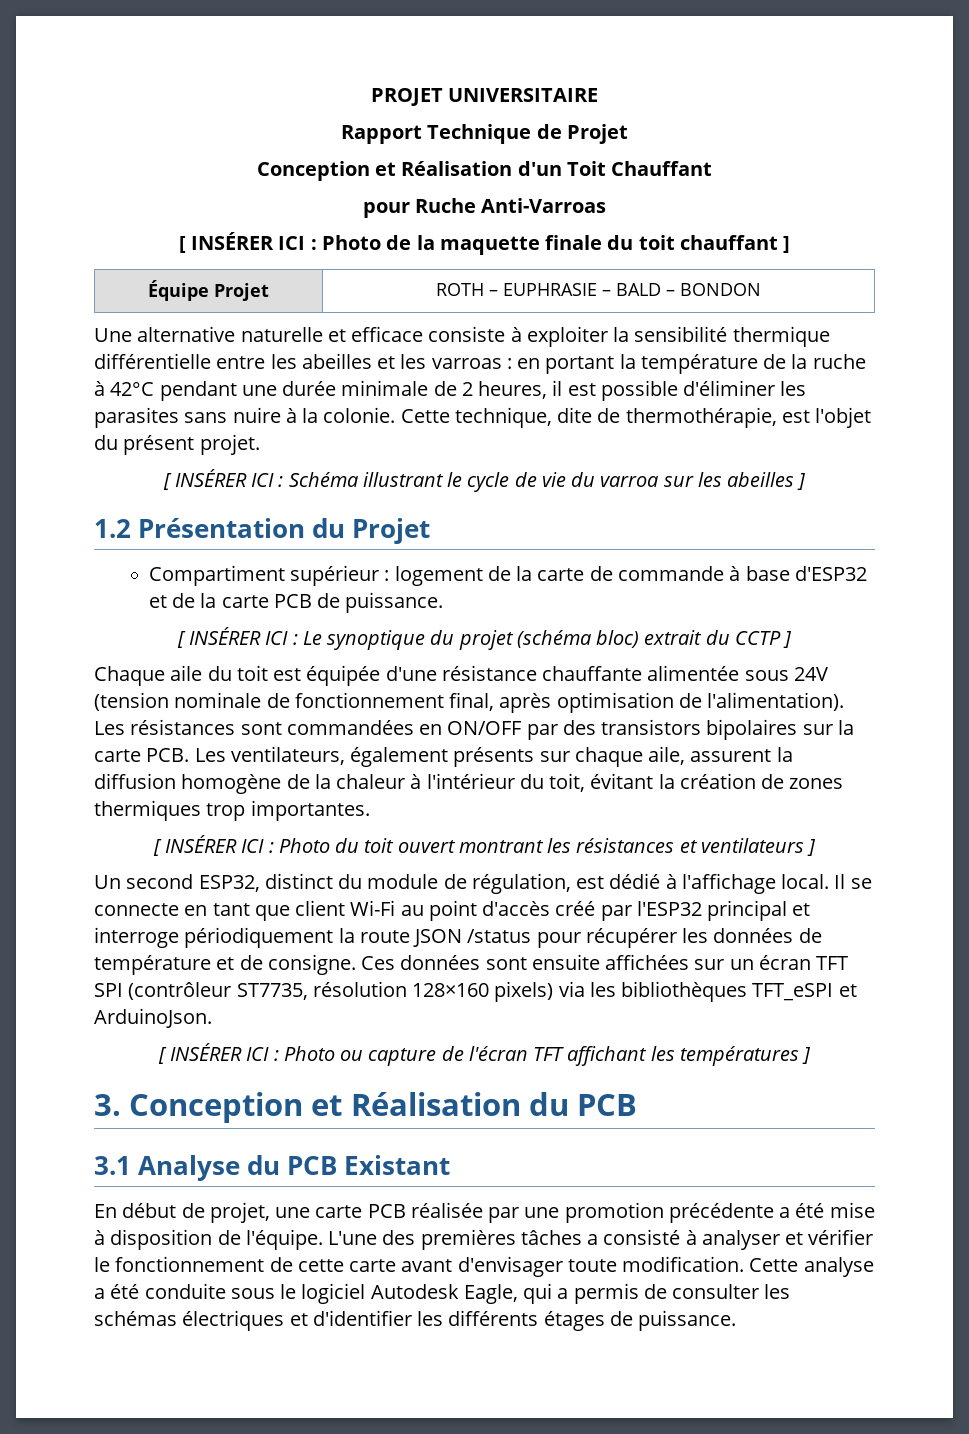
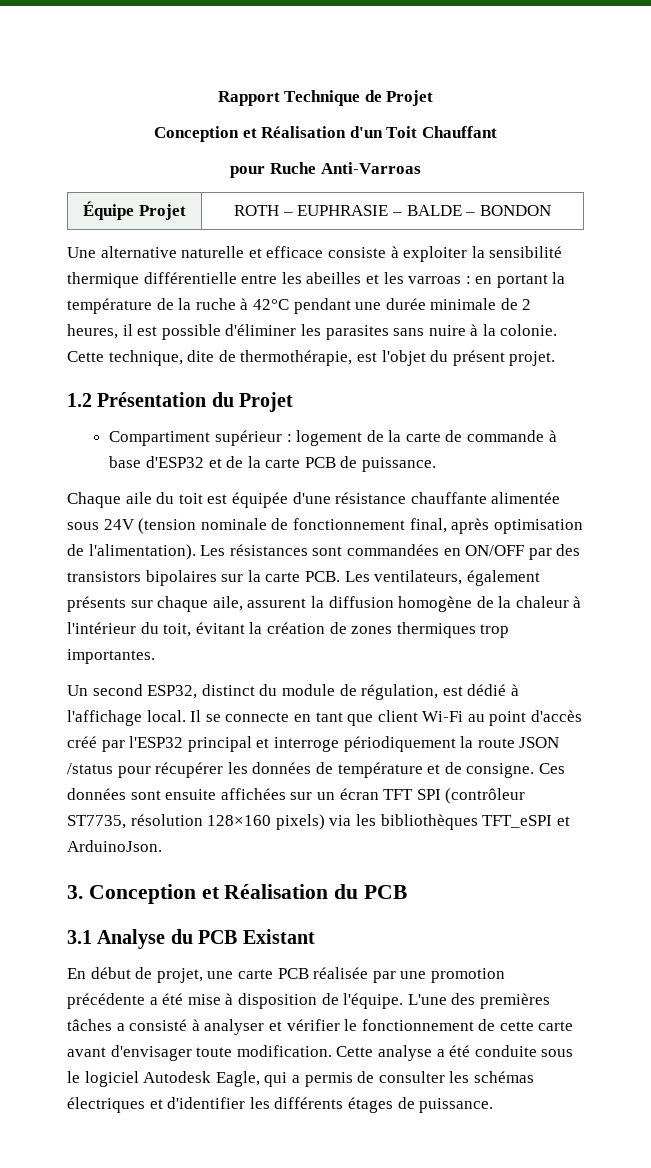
[370,88,599,106] PROJET UNIVERSITAIRE // -> (217, 98) none
[178,232,791,255] // [ INSÉRER ICI : Photo de la maquette finale du toit chauffant ] -> (421, 168) none
[616,283,661,296] BALD -> [406,205,462,216] BALDE
[162,469,807,492] // [ INSÉRER ICI : Schéma illustrant le cycle de vie du varroa sur les abeilles ] -> (556, 358) none
[176,627,793,650] // [ INSÉRER ICI : Le synoptique du projet (schéma bloc) extrait du CCTP ] -> (437, 464) none
[152,835,817,856] // [ INSÉRER ICI : Photo du toit ouvert montrant les résistances et ventilateurs ] -> (155, 656) none
[157,1043,812,1066] // [ INSÉRER ICI : Photo ou capture de l'écran TFT affichant les températures ] -> (162, 846) none

